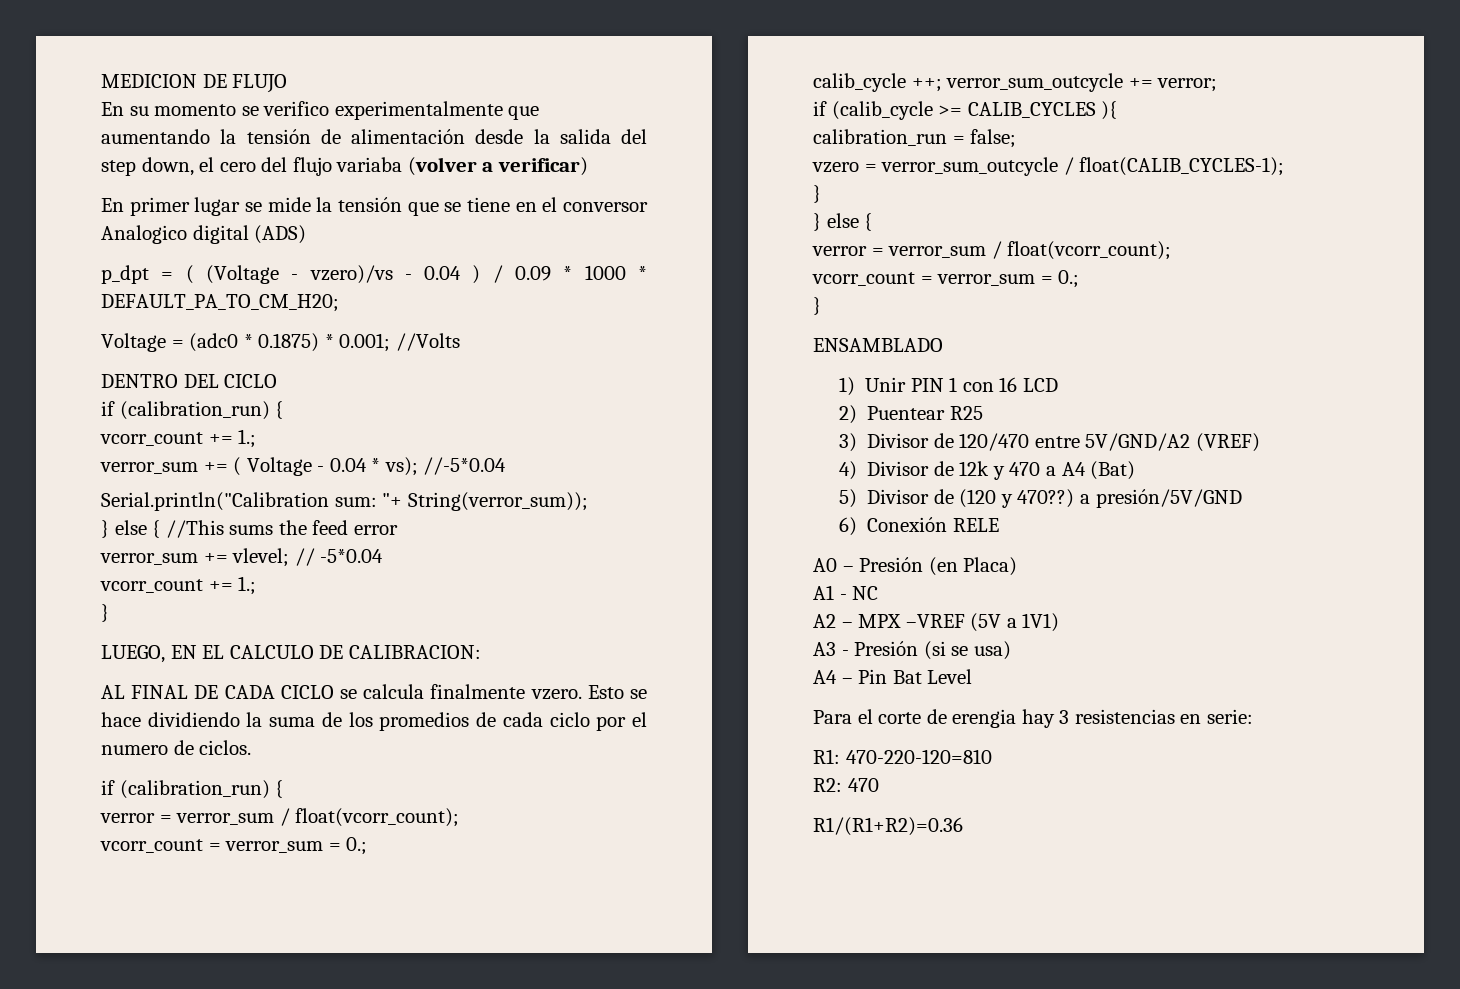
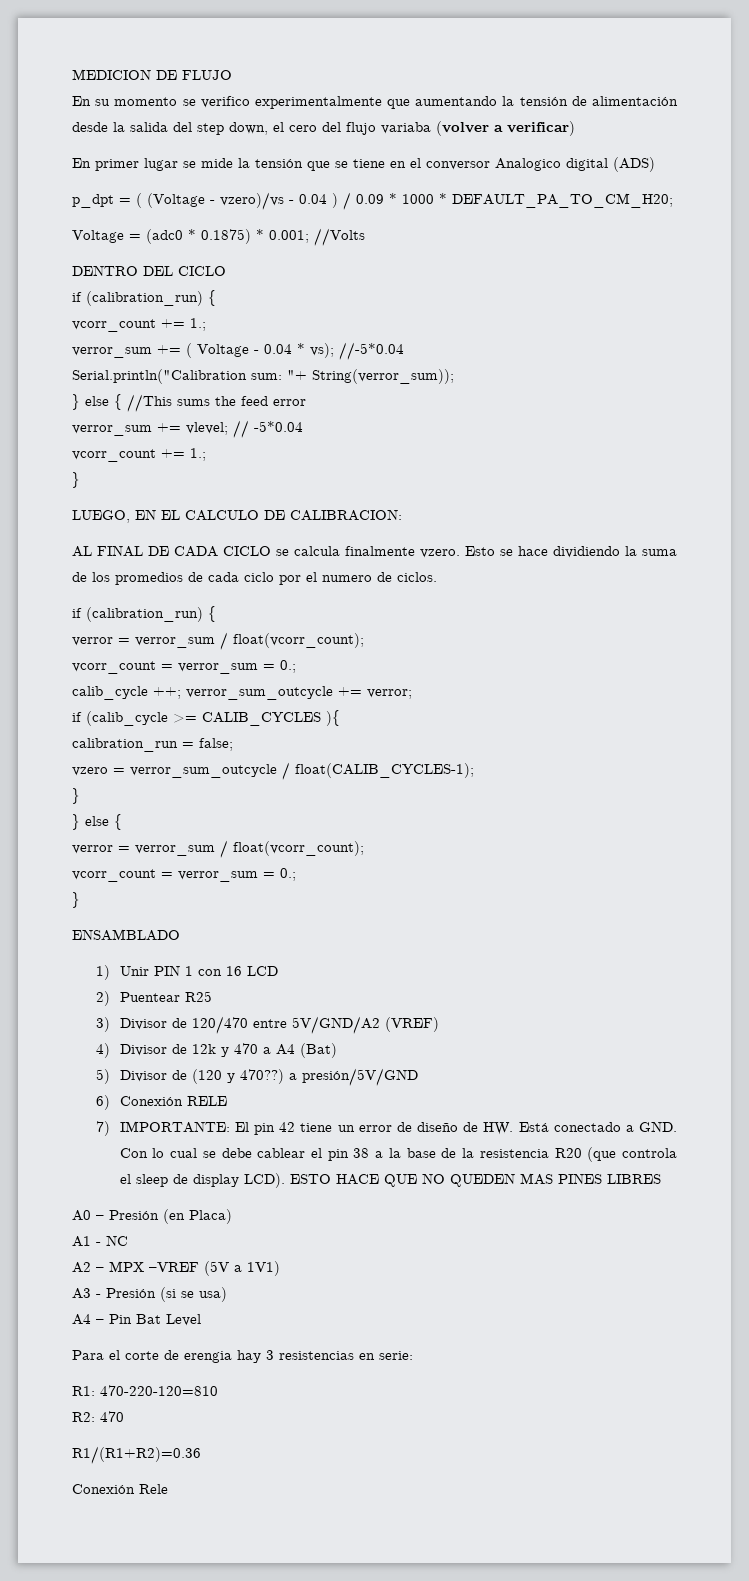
(999, 525) none -> [95,1121,677,1136] [119,1147,677,1162] [119,1173,661,1188] // 7) IMPORTANTE: El pin 42 tiene un error de diseño de HW. Está conectado a GND. Con lo cual se debe cablear el pin 38 a la base de la resistencia R20 (que controla el sleep de display LCD). ESTO HACE QUE NO QUEDEN MAS PINES LIBRES
(963, 826) none -> [72,1484,168,1494] // Conexión Rele

